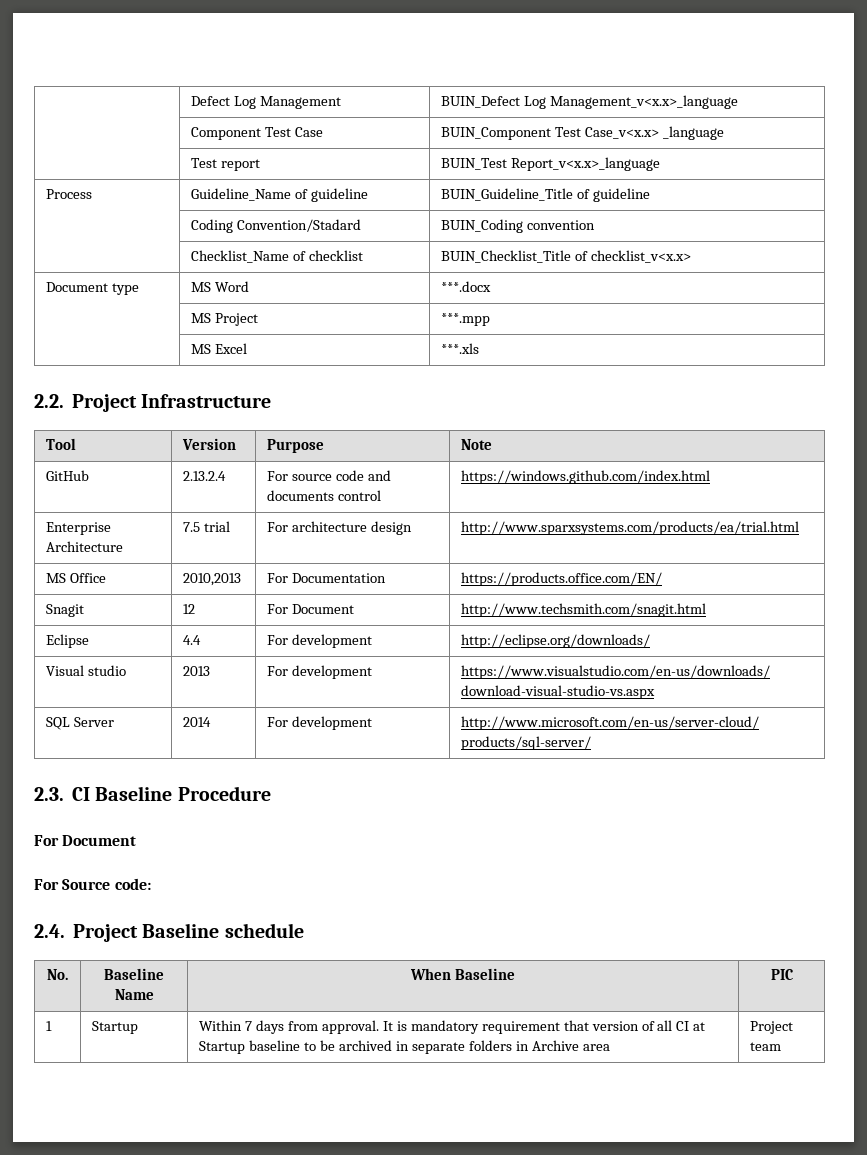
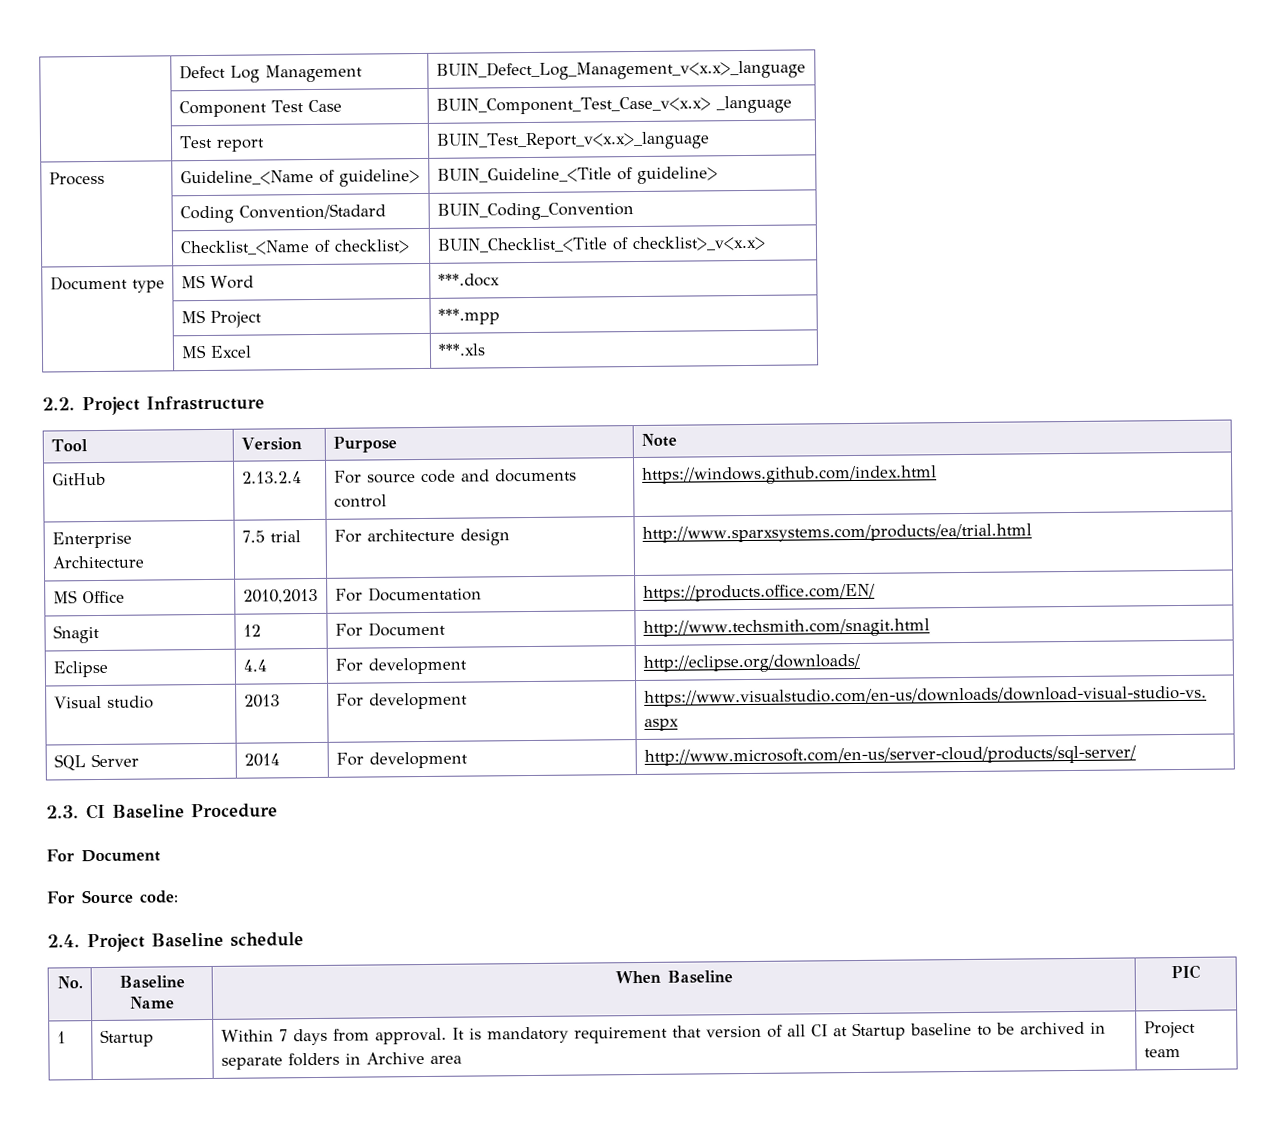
[441,95,739,109] BUIN_Defect Log Management_v<x.x>_language -> [435,59,806,81] BUIN_Defect_Log_Management_v<x.x>_language
[441,127,660,140] BUIN_Component Test Case_v<x.x> -> [435,96,711,115] BUIN_Component_Test_Case_v<x.x>
[441,157,661,171] BUIN_Test Report_v<x.x>_language -> [435,131,710,151] BUIN_Test_Report_v<x.x>_language
[191,188,369,202] [441,188,651,202] [191,219,362,233] [441,219,596,233] [191,250,364,263] [441,250,692,263] Guideline_Name of guideline | BUIN_Guideline_Title of guideline // | Coding Convention/Stadard | BUIN_Coding convention // | Checklist_Name of checklist | BUIN_Checklist_Title of checklist_v<x.x> -> [179,169,420,187] [436,166,718,185] [179,203,386,224] [436,202,634,221] [179,239,410,256] [436,235,766,253] Guideline_<Name of guideline> | BUIN_Guideline_<Title of guideline> // | Coding Convention/Stadard | BUIN_Coding_Convention // | Checklist_<Name of checklist> | BUIN_Checklist_<Title of checklist>_v<x.x>

